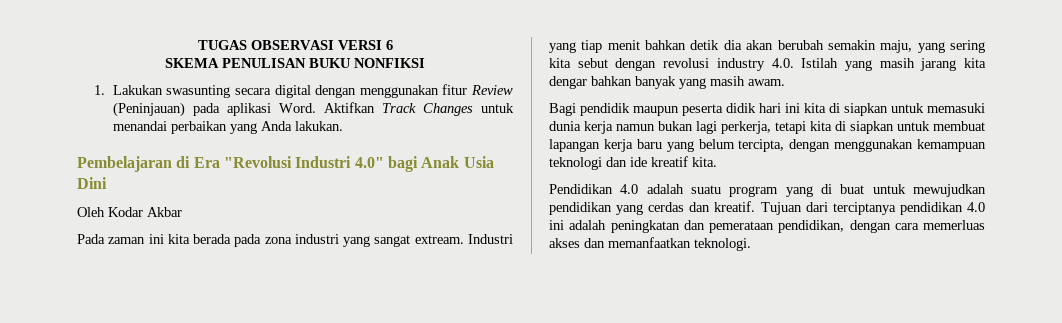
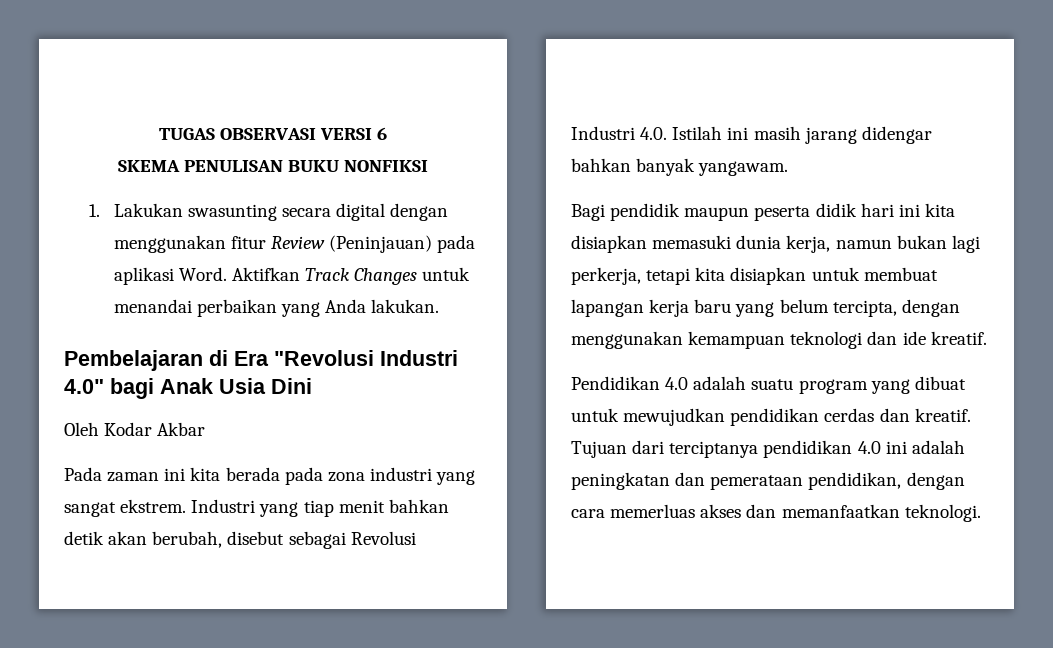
[414,235,464,244] extream. -> [120,499,187,513] ekstrem.
[723,40,985,53] [549,58,765,71] dia akan berubah semakin maju, yang sering kita sebut dengan revolusi industry -> [108,531,416,549] [571,126,635,140] akan berubah, disebut sebagai Revolusi Industri
[844,60,872,71] yang -> [727,127,749,140] ini
[964,58,986,68] [549,76,785,89] kita dengar bahkan banyak yang masih awam. -> [861,126,932,144] [571,158,789,176] didengar bahkan banyak yangawam.
[829,103,924,116] di siapkan untuk -> [571,235,647,253] disiapkan
[584,121,613,134] kerja -> [786,235,831,253] kerja,
[835,121,894,134] di siapkan -> [730,267,807,285] disiapkan
[651,156,717,167] kreatif kita. -> [930,331,987,345] kreatif.
[821,184,865,194] di buat -> [914,376,966,390] dibuat
[616,204,644,215] yang -> (820, 417) none

